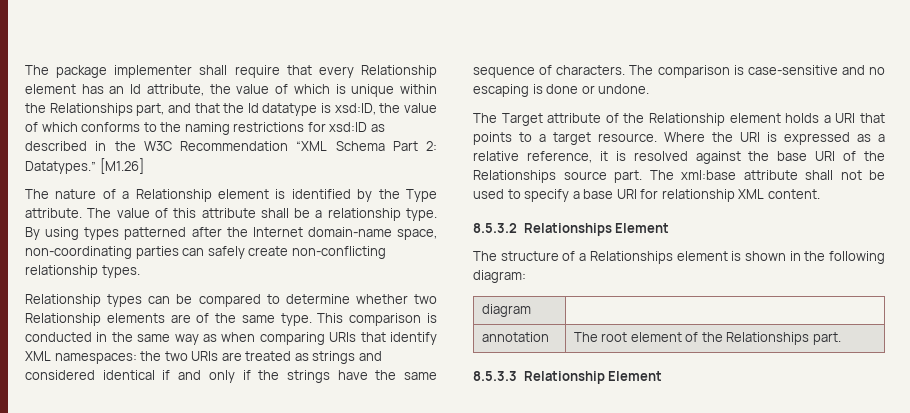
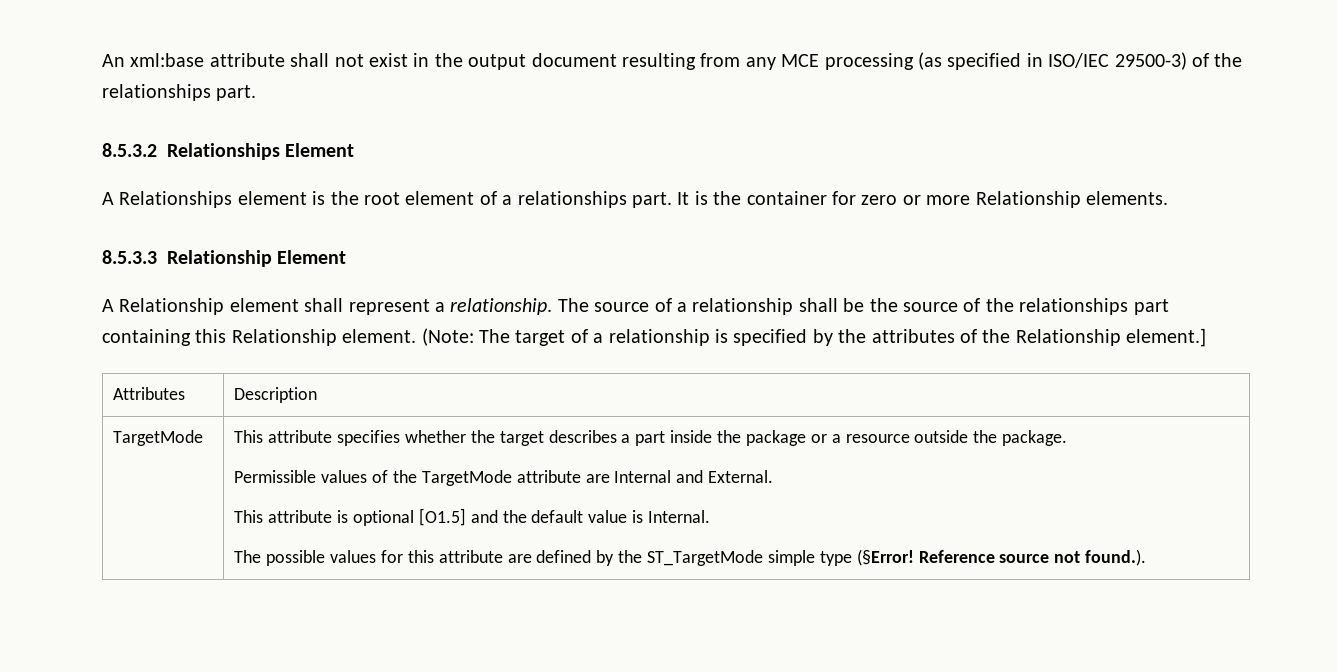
[25,65,438,78] [25,84,437,97] [25,103,437,116] [25,122,385,135] [25,141,437,151] [25,158,144,174] [25,189,437,202] [25,208,438,221] [25,227,437,240] [25,246,386,259] [25,265,140,278] [25,294,437,307] [25,313,437,326] [25,332,437,345] [25,351,382,364] [25,370,437,383] [473,65,885,78] [473,84,650,97] [473,113,885,126] [473,132,885,145] [473,151,885,164] [473,170,885,183] [473,189,820,202] [473,223,670,236] [473,251,885,264] [473,270,526,283] [481,304,531,317] [481,332,549,342] [573,332,841,345] [473,371,663,384] The package implementer shall require that every Relationship element has an Id attribute, the value of which is unique within the Relationships part, and that the Id datatype is xsd:ID, the value of which conforms to the naming restrictions for xsd:ID as described in the W3C Recommendation “XML Schema Part 2: Datatypes.” [M1.26] // The nature of a Relationship element is identified by the Type attribute. The value of this attribute shall be a relationship type. By using types patterned after the Internet domain-name space, non-coordinating parties can safely create non-conflicting relationship types. // Relationship types can be compared to determine whether two Relationship elements are of the same type. This comparison is conducted in the same way as when comparing URIs that identify XML namespaces: the two URIs are treated as strings and considered identical if and only if the strings have the same sequence of characters. The comparison is case-sensitive and no escaping is done or undone. // The Target attribute of the Relationship element holds a URI that points to a target resource. Where the URI is expressed as a relative reference, it is resolved against the base URI of the Relationships source part. The xml:base attribute shall not be used to specify a base URI for relationship XML content. // 8.5.3.2 Relationships Element // The structure of a Relationships element is shown in the following diagram: // diagram | // annotation | The root element of the Relationships part. // 8.5.3.3 Relationship Element -> [102,52,1243,70] [102,84,257,101] [102,143,355,160] [102,191,1168,208] [102,250,347,267] [102,298,1169,315] [102,328,1207,347] [113,387,186,400] [234,387,318,403] [113,430,204,446] [234,430,1068,446] [234,470,774,486] [234,508,711,526] [234,549,1147,566] An xml:base attribute shall not exist in the output document resulting from any MCE processing (as specified in ISO/IEC 29500-3) of the relationships part. // 8.5.3.2 Relationships Element // A Relationships element is the root element of a relationships part. It is the container for zero or more Relationship elements. // 8.5.3.3 Relationship Element // A Relationship element shall represent a relationship. The source of a relationship shall be the source of the relationships part containing this Relationship element. (Note: The target of a relationship is specified by the attributes of the Relationship element.] // Attributes | Description // TargetMode | This attribute specifies whether the target describes a part inside the package or a resource outside the package. // Permissible values of the TargetMode attribute are Internal and External. // This attribute is optional [O1.5] and the default value is Internal. // The possible values for this attribute are defined by the ST_TargetMode simple type (§Error! Reference source not found.).

